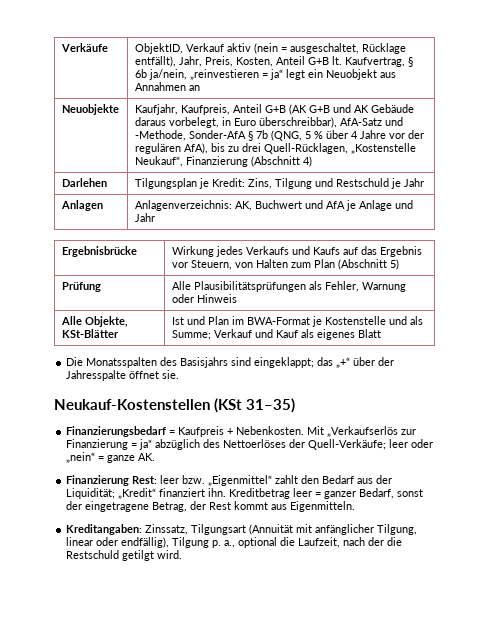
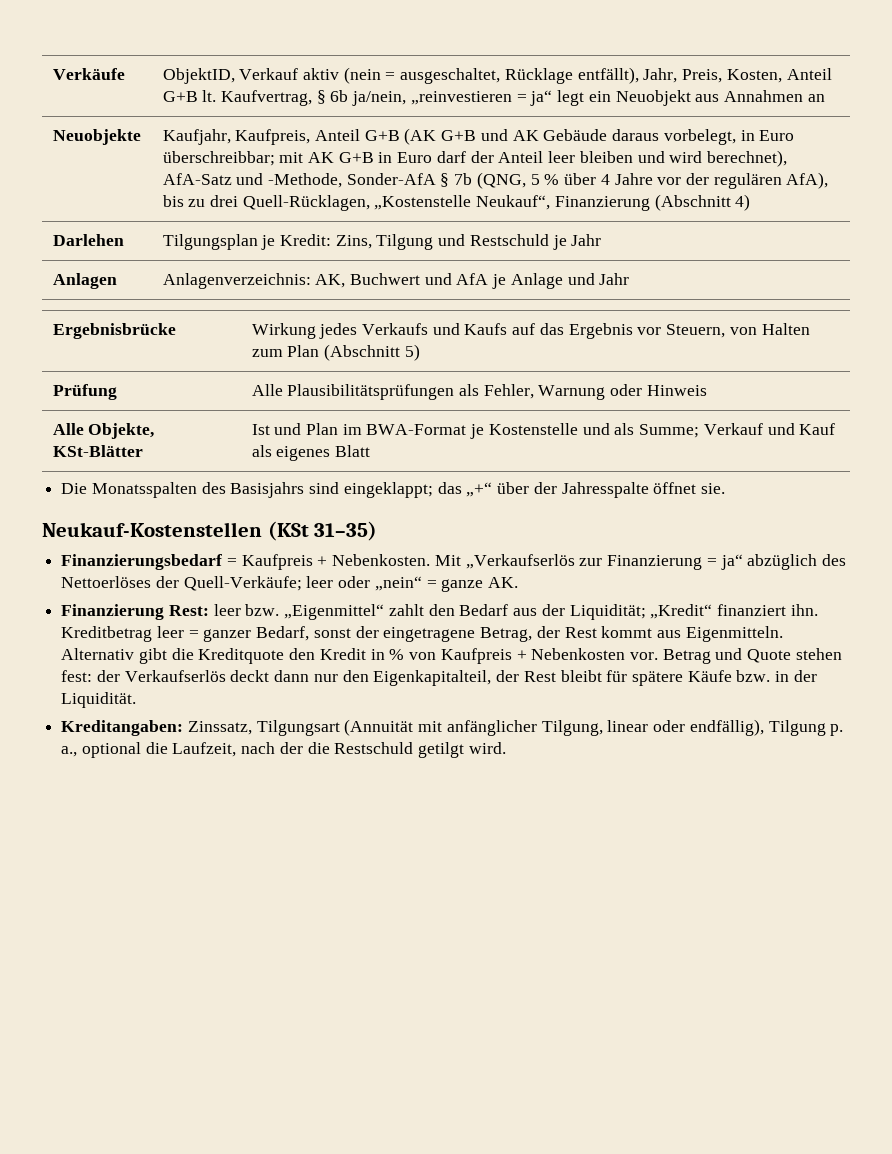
[258,117,337,128] überschreibbar), -> [162,150,787,167] überschreibbar; mit AK G+B in Euro darf der Anteil leer bleiben und wird berechnet),
(356, 506) none -> [61,648,842,664] [61,670,817,686] [61,692,137,708] Alternativ gibt die Kreditquote den Kredit in % von Kaufpreis + Nebenkosten vor. Betrag und Quote stehen fest: der Verkaufserlös deckt dann nur den Eigenkapitalteil, der Rest bleibt für spätere Käufe bzw. in der Liquidität.

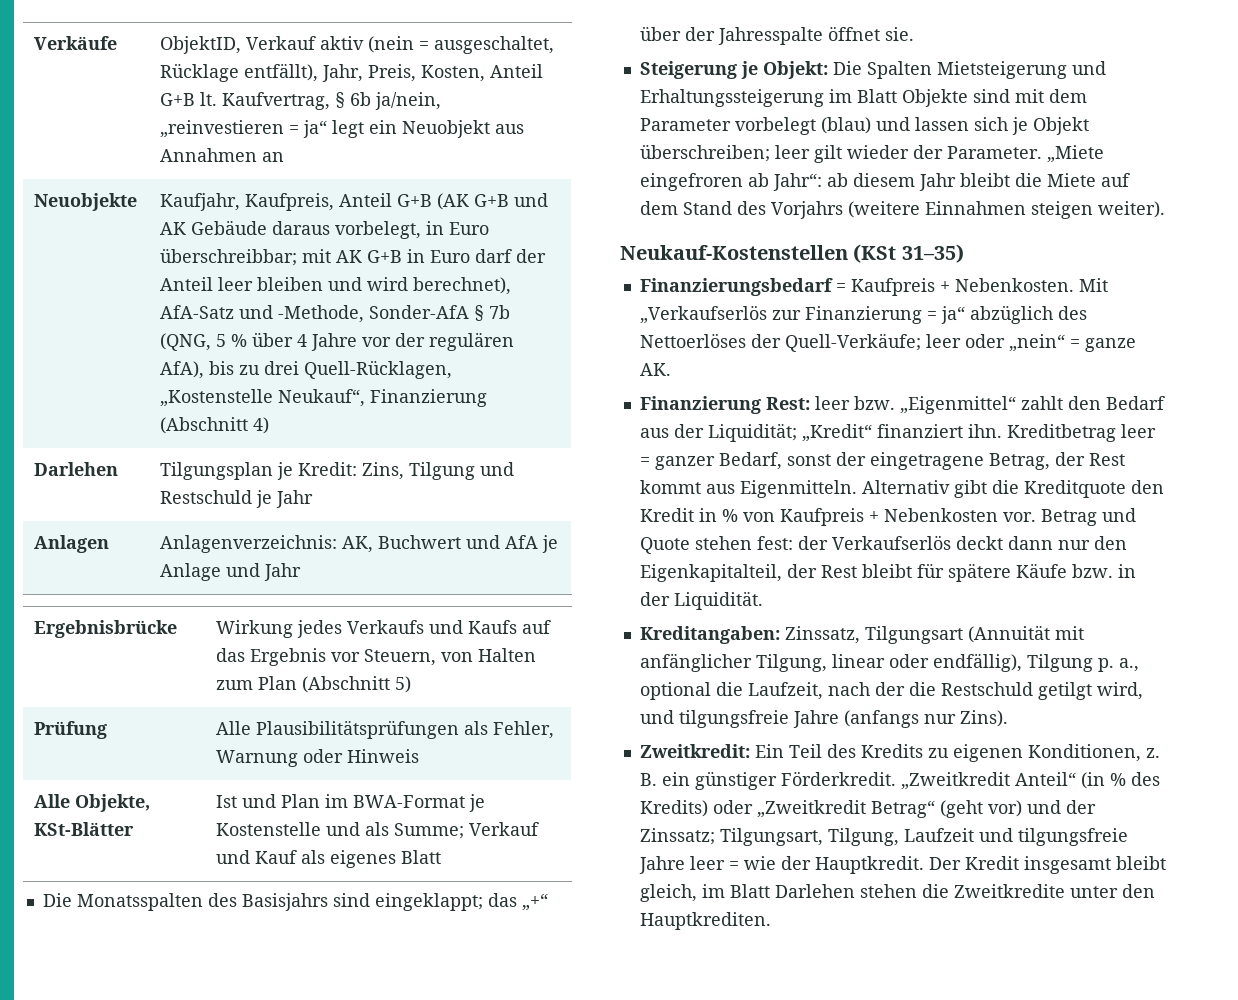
(725, 488) none -> [639,61,1106,79] [639,89,1087,107] [639,117,1089,135] [639,144,1104,163] [639,173,1130,191] [639,201,1165,219] // Steigerung je Objekt: Die Spalten Mietsteigerung und Erhaltungssteigerung im Blatt Objekte sind mit dem Parameter vorbelegt (blau) und lassen sich je Objekt überschreiben; leer gilt wieder der Parameter. „Miete eingefroren ab Jahr“: ab diesem Jahr bleibt die Miete auf dem Stand des Vorjahrs (weitere Einnahmen steigen weiter).
[468,742,506,754] wird. -> [1096,682,1143,700] [639,710,1008,728] [639,744,1160,762] [639,771,1160,790] [639,800,1096,818] [639,828,1128,846] [638,856,1166,874] [639,884,1155,902] [639,912,771,930] wird, und tilgungsfreie Jahre (anfangs nur Zins). // Zweitkredit: Ein Teil des Kredits zu eigenen Konditionen, z. B. ein günstiger Förderkredit. „Zweitkredit Anteil“ (in % des Kredits) oder „Zweitkredit Betrag“ (geht vor) und der Zinssatz; Tilgungsart, Tilgung, Laufzeit und tilgungsfreie Jahre leer = wie der Hauptkredit. Der Kredit insgesamt bleibt gleich, im Blatt Darlehen stehen die Zweitkredite unter den Hauptkrediten.

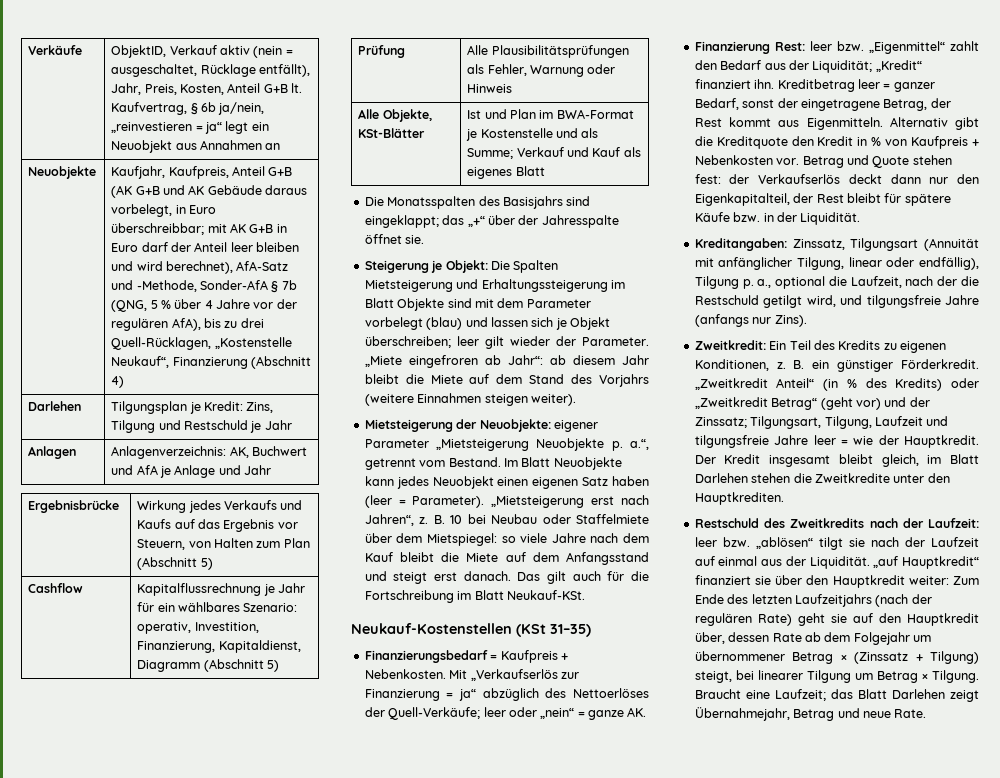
(412, 684) none -> [28,583,84,593] [137,583,305,596] [137,602,298,612] [137,622,259,634] [137,640,301,653] [137,659,279,672] // Cashflow | Kapitalflussrechnung je Jahr für ein wählbares Szenario: operativ, Investition, Finanzierung, Kapitaldienst, Diagramm (Abschnitt 5)
(1165, 209) none -> [364,419,598,432] [364,438,649,451] [364,457,622,470] [364,476,649,489] [364,495,649,508] [364,514,649,526] [364,533,649,546] [364,552,649,565] [364,571,649,584] [364,590,585,603] // Mietsteigerung der Neuobjekte: eigener Parameter „Mietsteigerung Neuobjekte p. a.“, getrennt vom Bestand. Im Blatt Neuobjekte kann jedes Neuobjekt einen eigenen Satz haben (leer = Parameter). „Mietsteigerung erst nach Jahren“, z. B. 10 bei Neubau oder Staffelmiete über dem Mietspiegel: so viele Jahre nach dem Kauf bleibt die Miete auf dem Anfangsstand und steigt erst danach. Das gilt auch für die Fortschreibung im Blatt Neukauf-KSt.
(771, 921) none -> [694,518,979,528] [694,537,979,550] [694,556,979,569] [694,575,979,588] [694,594,932,607] [694,613,979,626] [694,632,931,645] [694,651,979,664] [694,670,979,683] [694,689,979,702] [694,707,927,721] // Restschuld des Zweitkredits nach der Laufzeit: leer bzw. „ablösen“ tilgt sie nach der Laufzeit auf einmal aus der Liquidität. „auf Hauptkredit“ finanziert sie über den Hauptkredit weiter: Zum Ende des letzten Laufzeitjahrs (nach der regulären Rate) geht sie auf den Hauptkredit über, dessen Rate ab dem Folgejahr um übernommener Betrag × (Zinssatz + Tilgung) steigt, bei linearer Tilgung um Betrag × Tilgung. Braucht eine Laufzeit; das Blatt Darlehen zeigt Übernahmejahr, Betrag und neue Rate.

